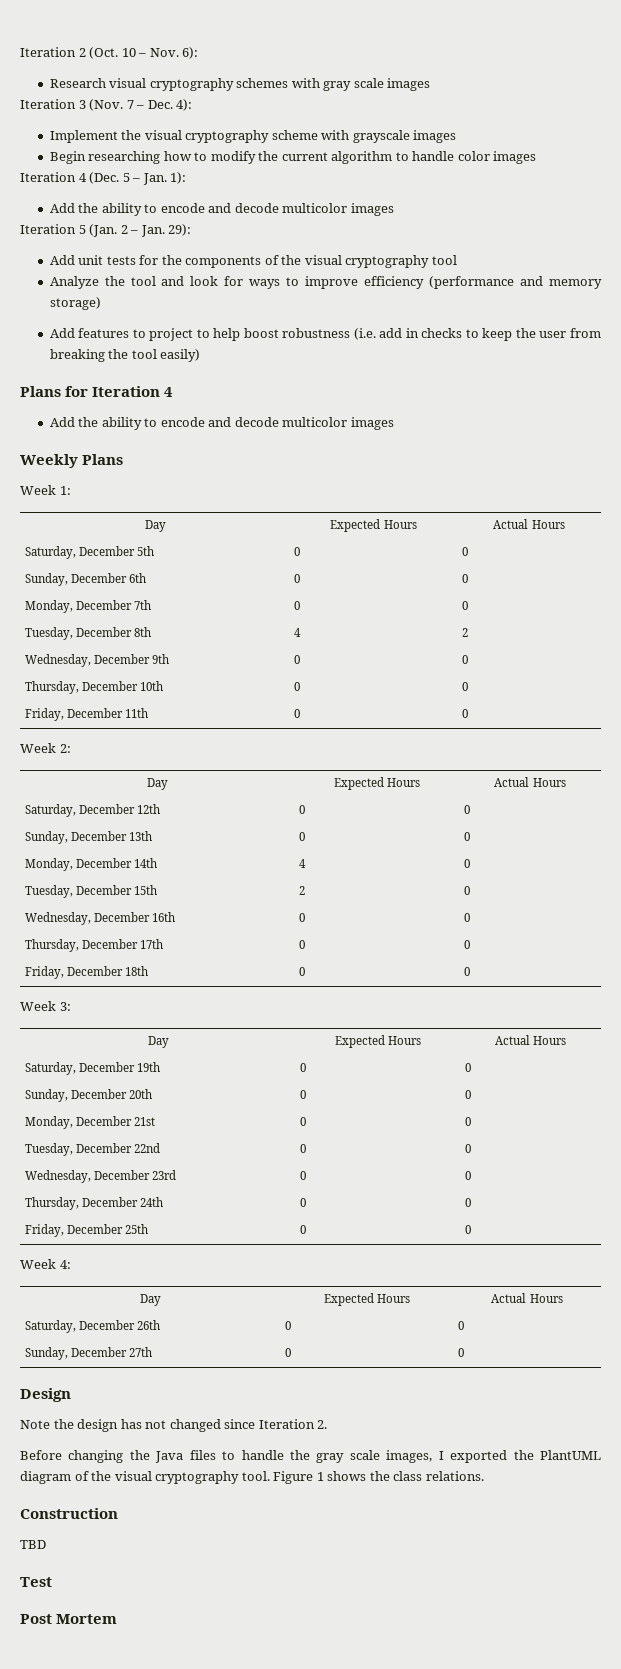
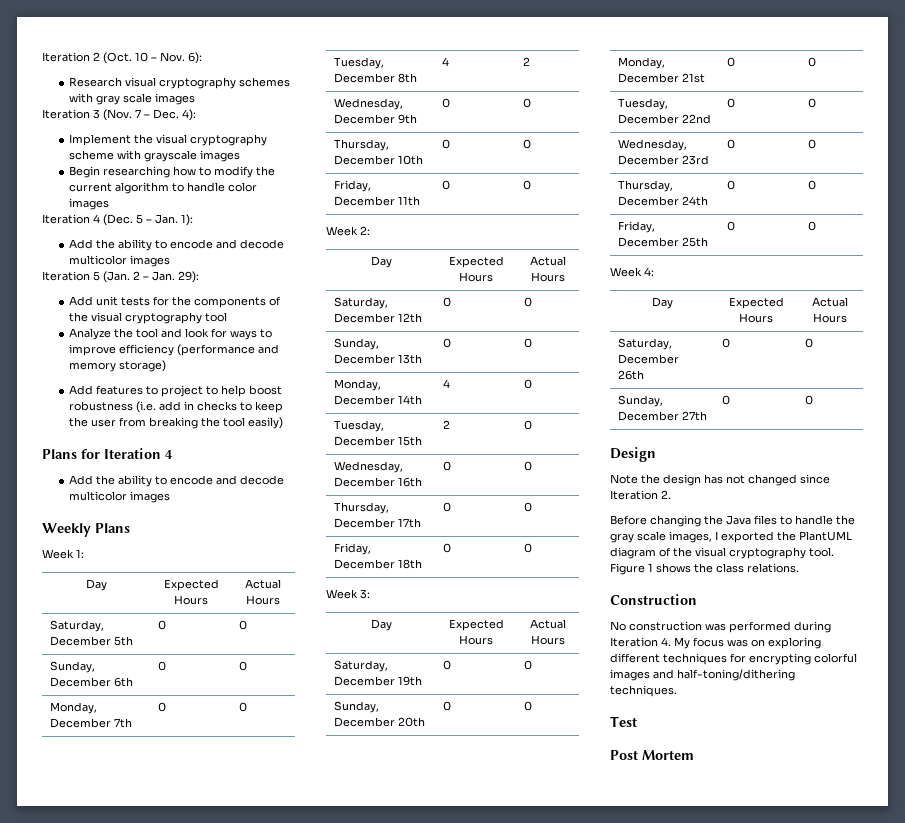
[20,1540,46,1549] TBD -> [610,621,831,633] [610,637,821,649] [610,653,857,665] [610,669,795,681] [610,685,677,697] No construction was performed during Iteration 4. My focus was on exploring different techniques for encrypting colorful images and half-toning/dithering techniques.

